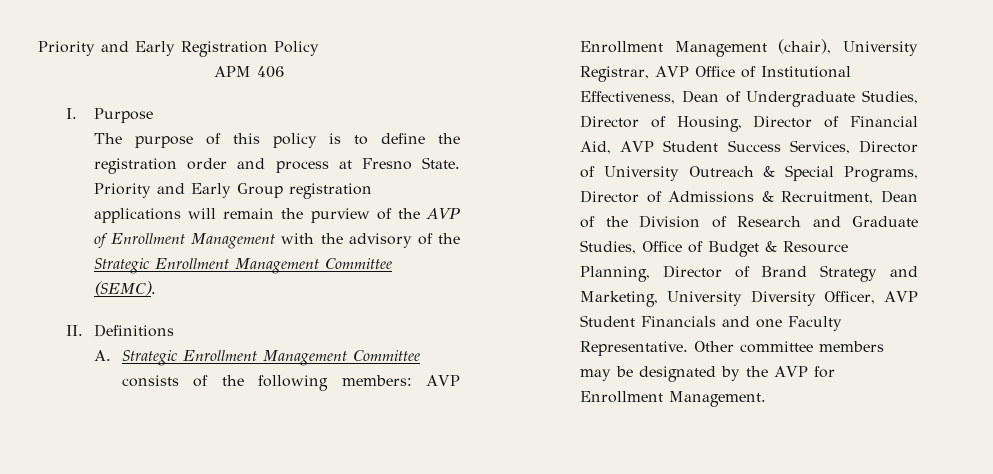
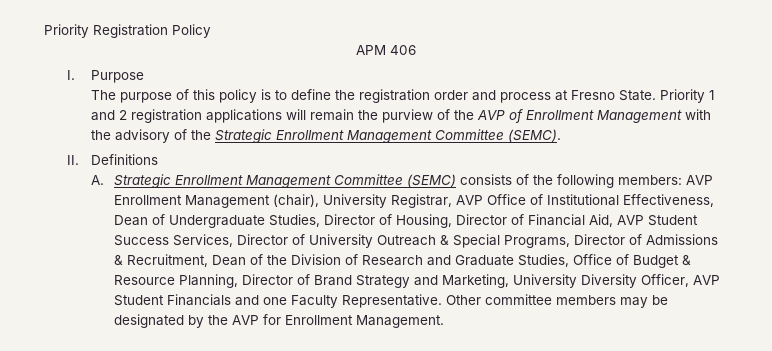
[38,41,175,56] Priority and Early -> [44,24,89,38] Priority
[157,183,284,198] and Early Group -> [708,90,714,100] [90,110,127,121] 1 and 2
(421, 355) none -> [406,174,456,187] (SEMC)

